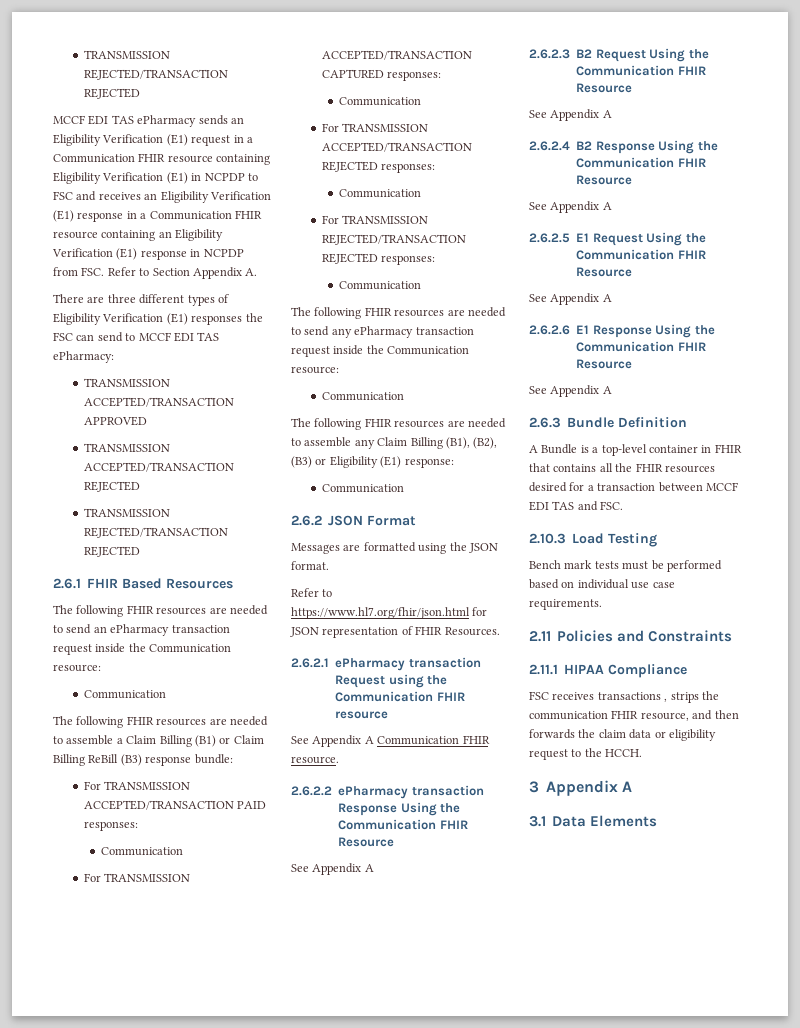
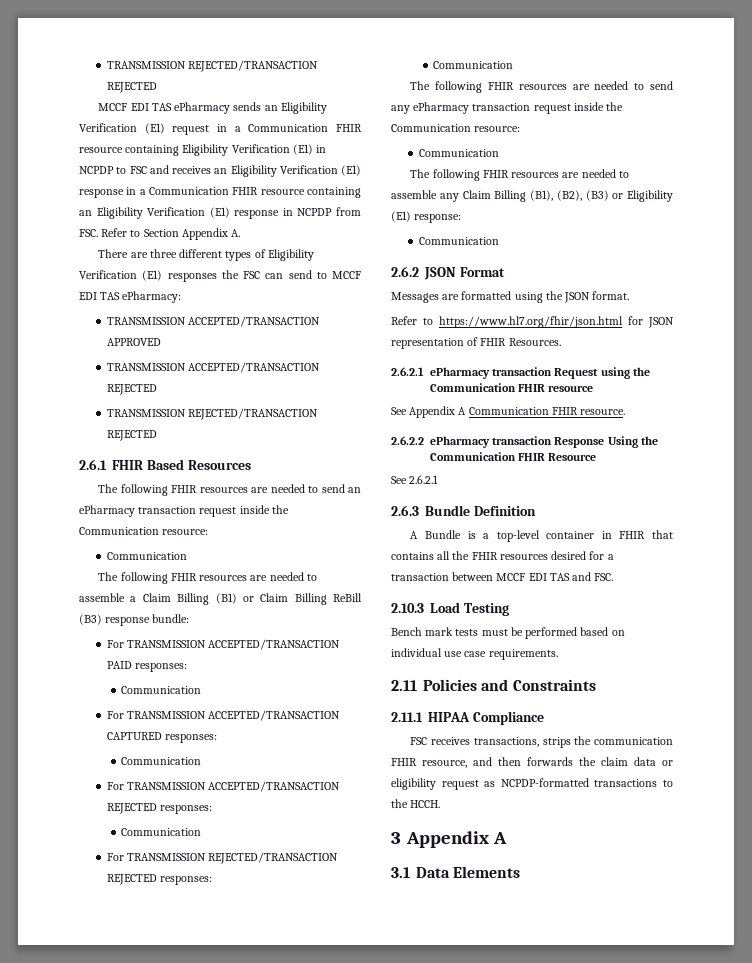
[312,863,374,875] [529,48,709,62] [576,65,706,76] [576,83,633,93] [529,109,612,121] [529,140,718,154] [576,157,706,168] [576,175,633,185] [529,201,612,213] [529,232,706,246] [576,249,706,260] [576,267,633,277] [529,293,612,305] [529,324,715,338] [576,341,706,352] [576,359,633,369] [529,385,612,397] Appendix A // 2.6.2.3 B2 Request Using the Communication FHIR Resource // See Appendix A // 2.6.2.4 B2 Response Using the Communication FHIR Resource // See Appendix A // 2.6.2.5 E1 Request Using the Communication FHIR Resource // See Appendix A // 2.6.2.6 E1 Response Using the Communication FHIR Resource // See Appendix A -> [409,475,439,484] 2.6.2.1
[597,692,668,702] transactions , -> [473,737,539,747] transactions,
(568, 754) none -> [484,778,658,787] as NCPDP-formatted transactions

